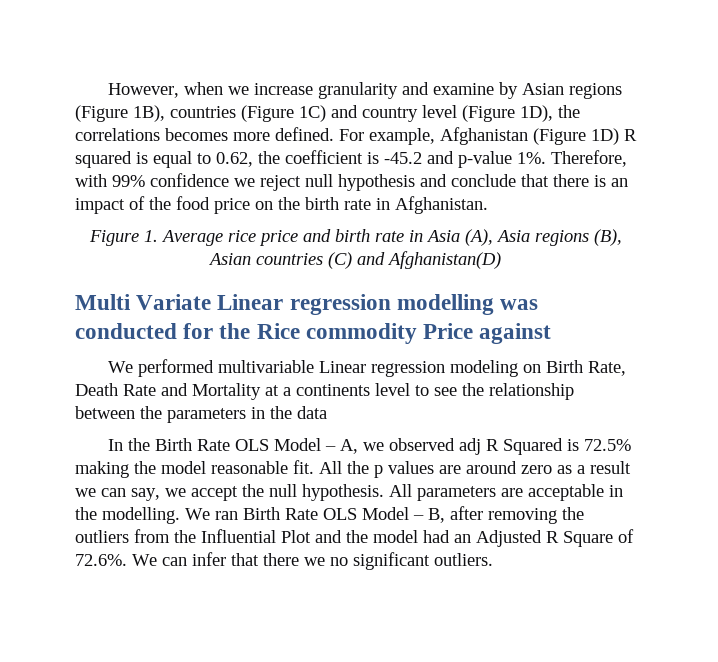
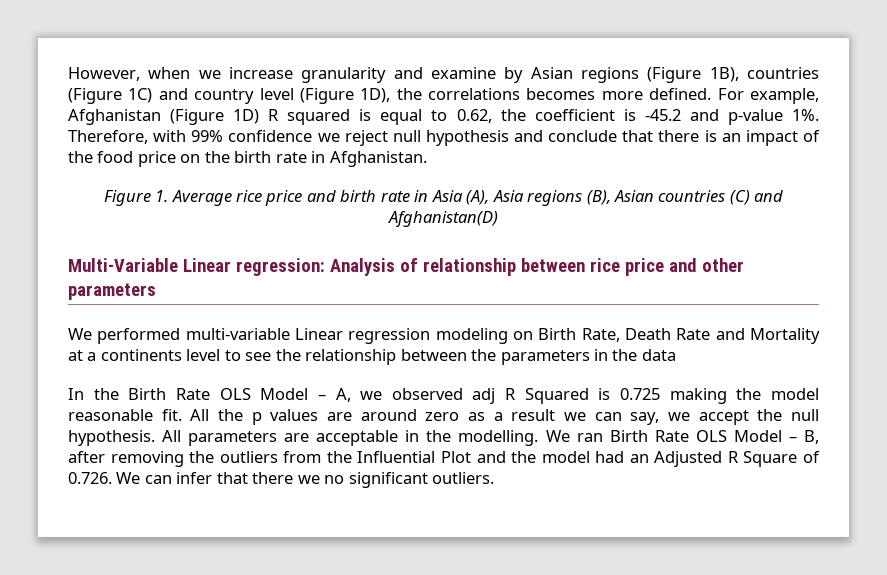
[75,294,539,315] [75,323,552,344] Multi Variate Linear regression modelling was conducted for the Rice commodity Price against -> [68,258,744,276] [68,283,156,300] Multi-Variable Linear regression: Analysis of relationship between rice price and other parameters
[217,360,314,373] multivariable -> [185,328,290,340] multi-variable
[583,439,631,451] 72.5% -> [620,388,661,400] 0.725
[75,554,127,566] 72.6%. -> [68,472,112,484] 0.726.

